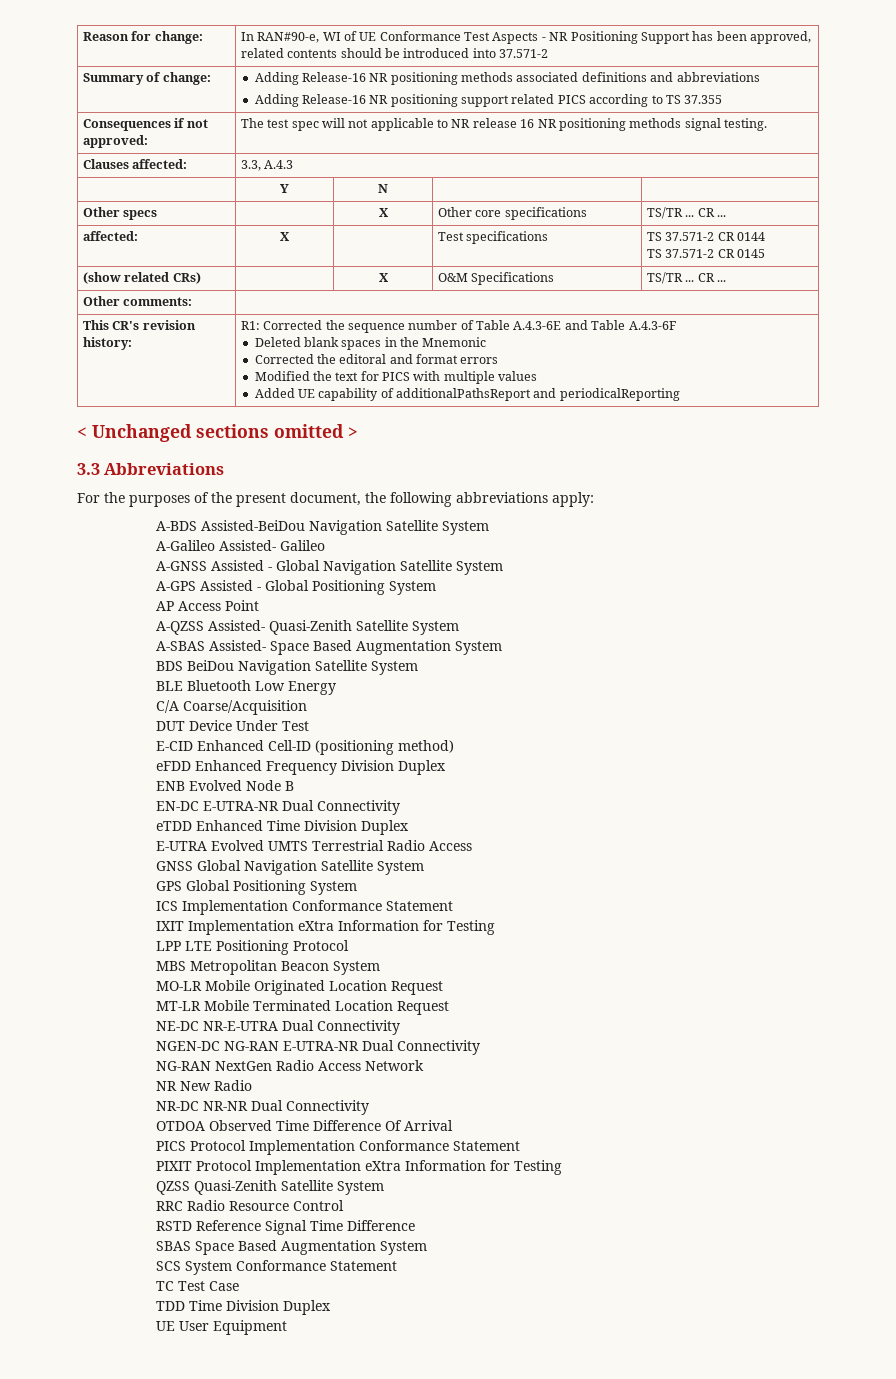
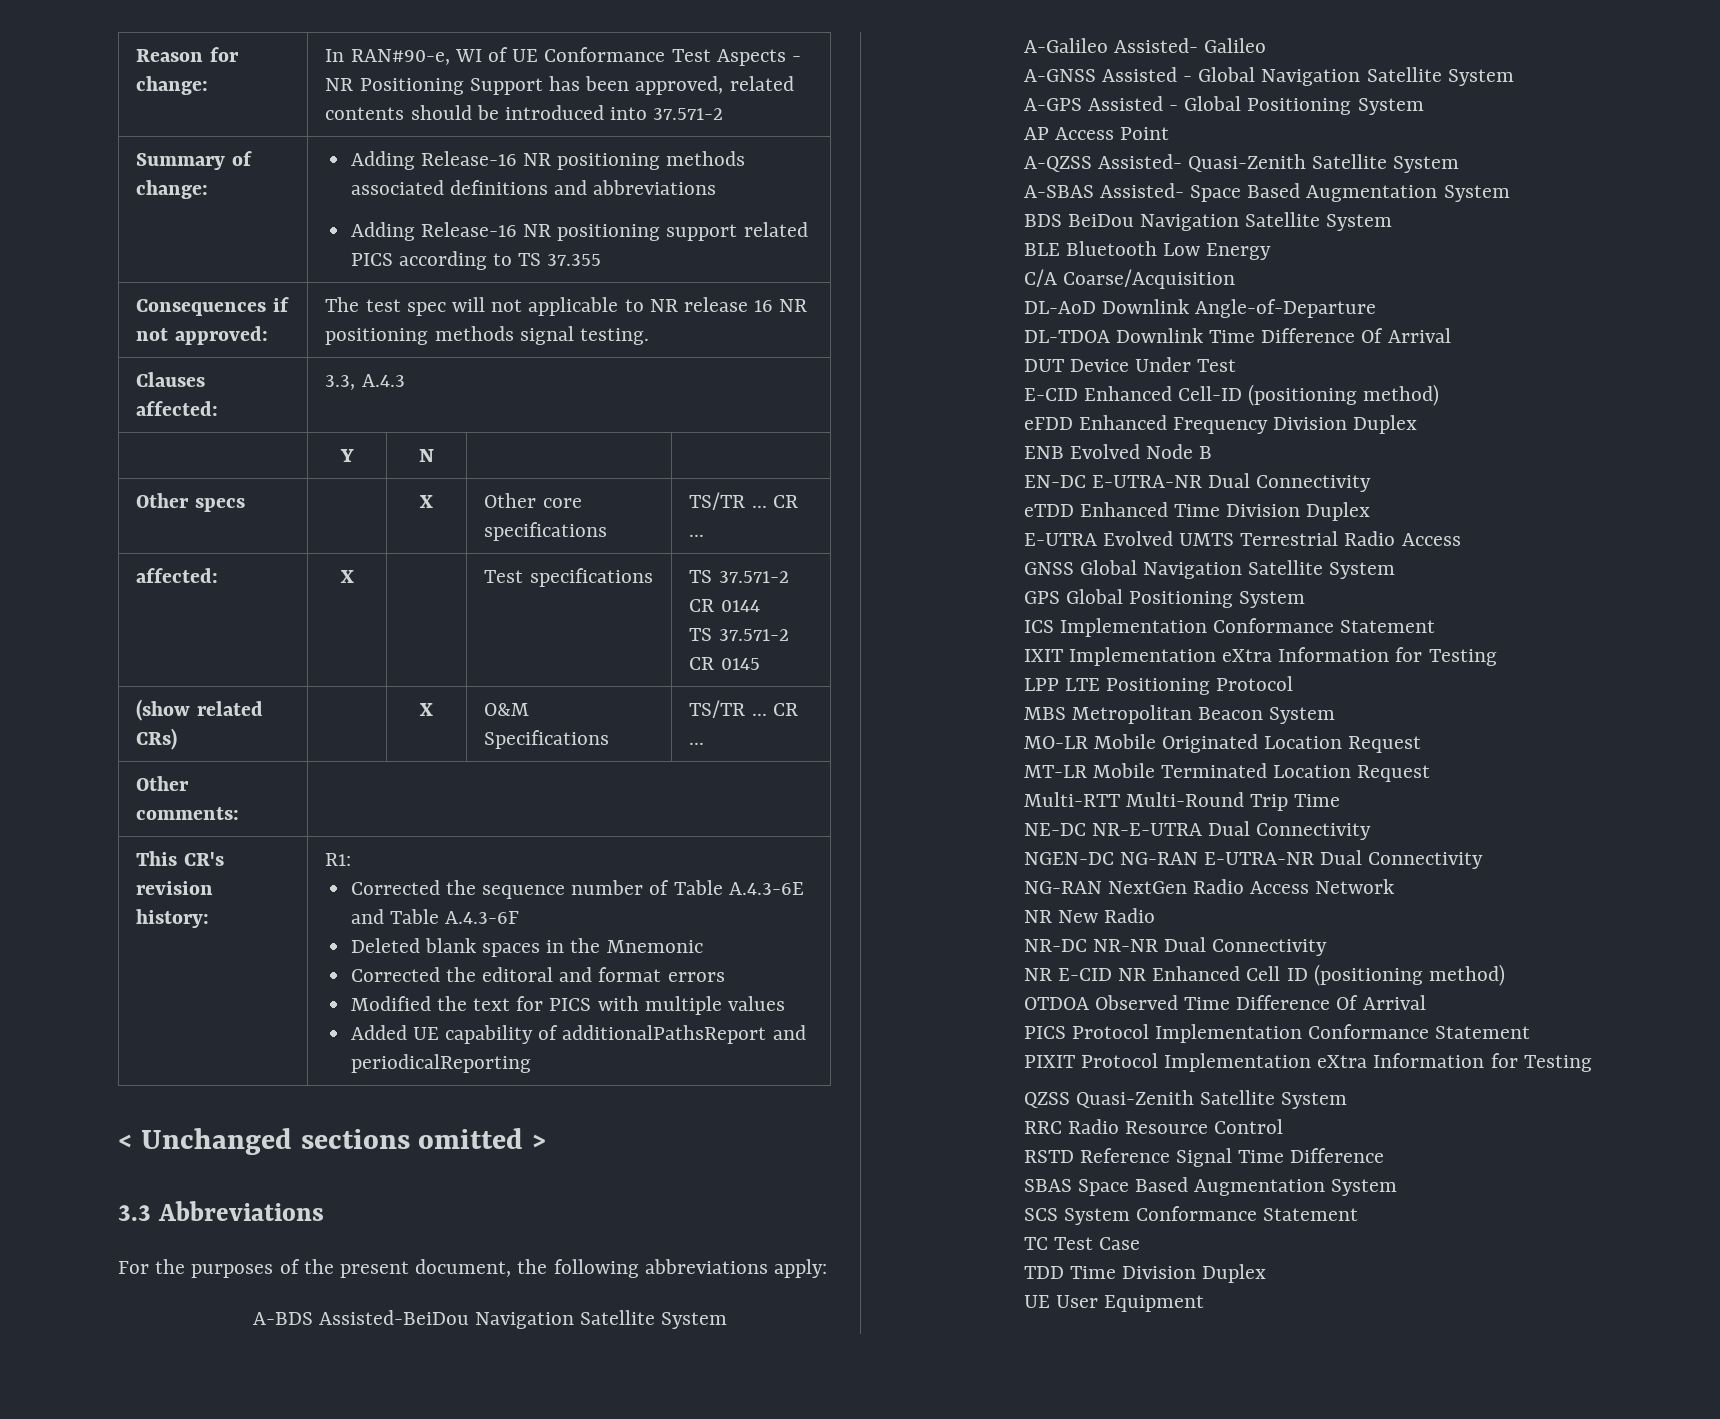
(260, 325) none -> (352, 859) //
(308, 707) none -> [1023,299,1376,318] [1023,328,1451,343] // DL-AoD Downlink Angle-of-Departure // DL-TDOA Downlink Time Difference Of Arrival
(450, 1008) none -> [1023,792,1341,811] // Multi-RTT Multi-Round Trip Time
(370, 1107) none -> [1023,964,1506,986] // NR E-CID NR Enhanced Cell ID (positioning method)

